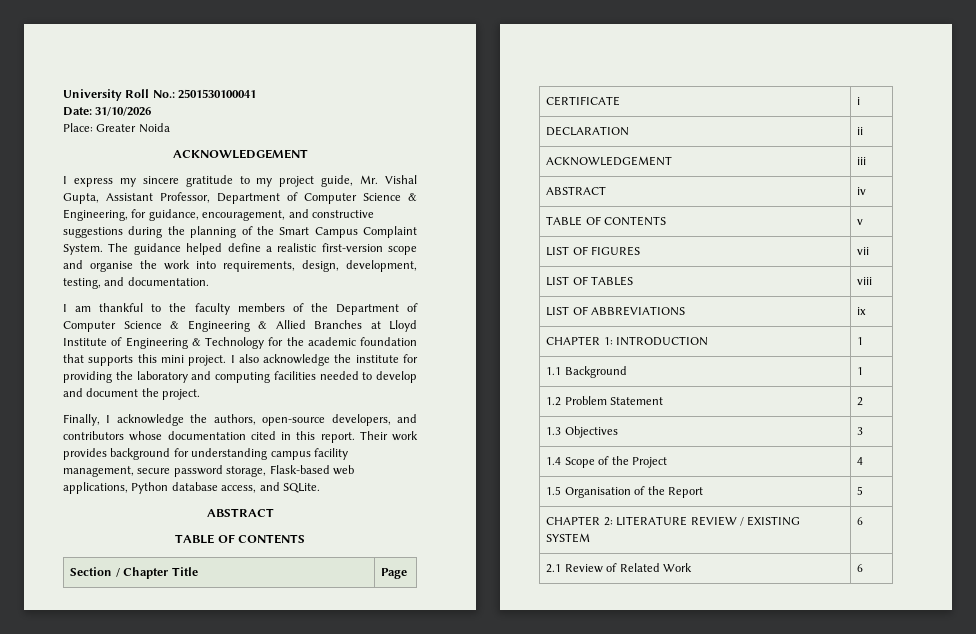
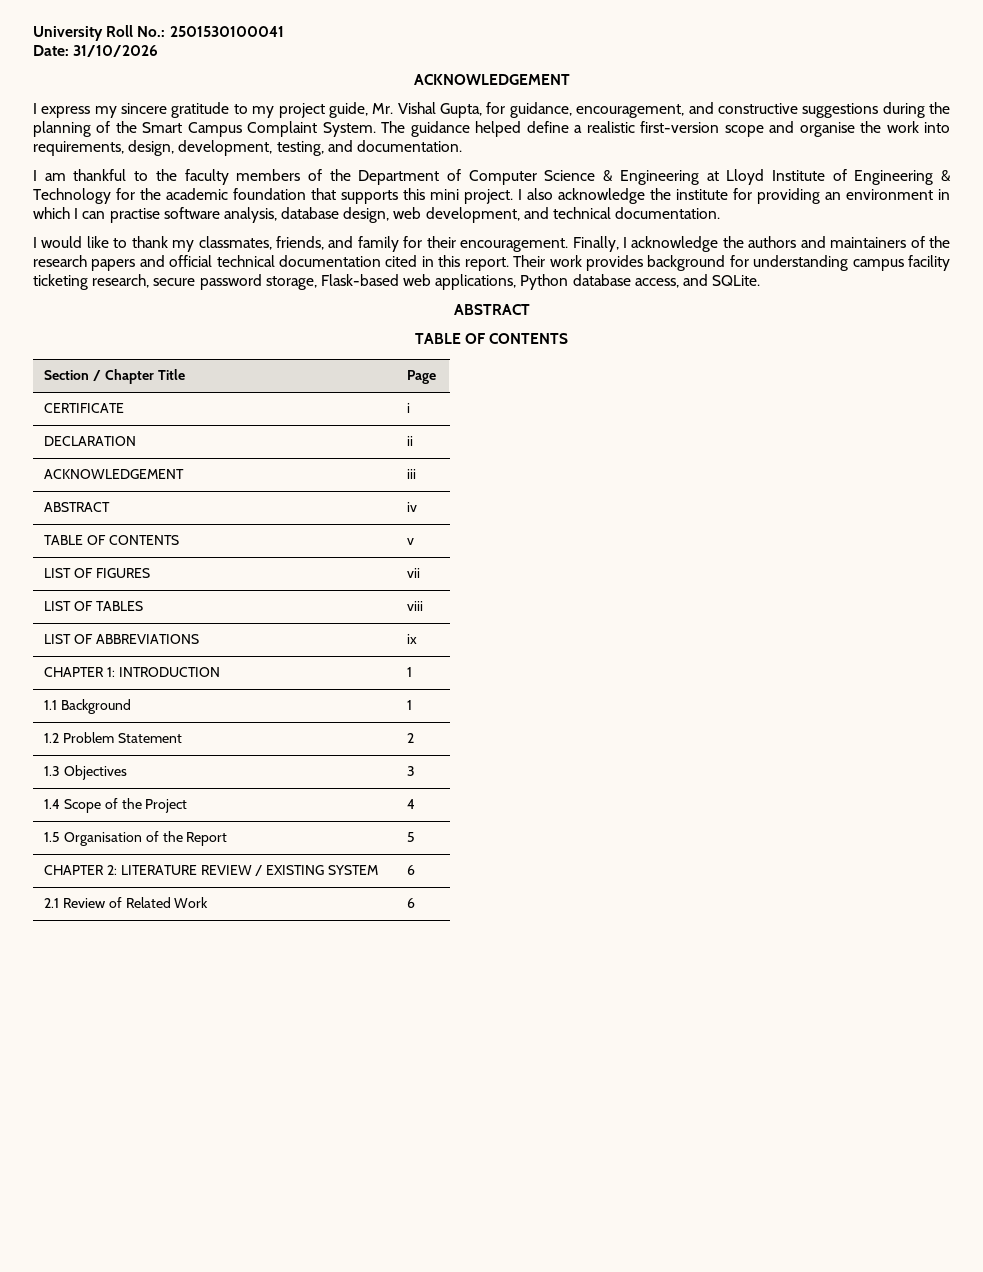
[63,123,170,133] // Place: Greater Noida -> (159, 51) none
[106,192,417,204] [63,209,128,221] Assistant Professor, Department of Computer Science & Engineering, -> (483, 110) none
[258,320,362,329] & Allied Branches -> (699, 177) none
[115,371,417,383] [63,388,201,400] [63,414,417,426] [63,431,163,441] the laboratory and computing facilities needed to develop and document the project. // Finally, I acknowledge the authors, open-source developers, and contributors whose -> [825,189,950,200] [33,207,721,223] [33,236,951,252] [33,255,275,271] an environment in which I can practise software analysis, database design, web development, and technical documentation. // I would like to thank my classmates, friends, and family for their encouragement. Finally, I acknowledge the authors and maintainers of the research papers and official technical
[63,466,134,477] management, -> [33,274,150,290] ticketing research,

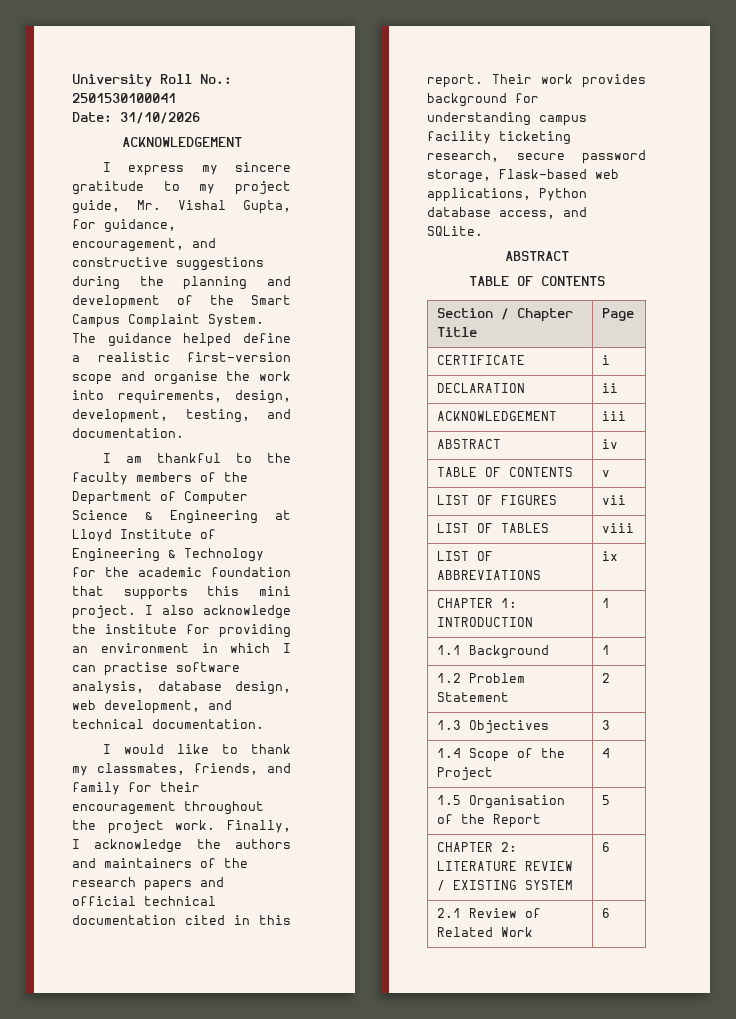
(91, 129) none -> [267,276,291,286] [72,295,160,309] and development
[460,238,569,252] encouragement. -> [72,801,264,815] [72,820,216,834] encouragement throughout the project work.

